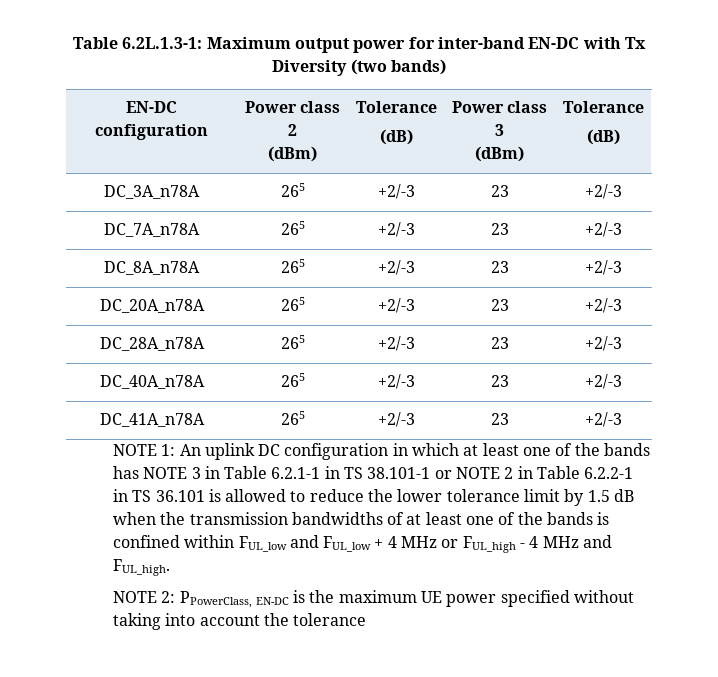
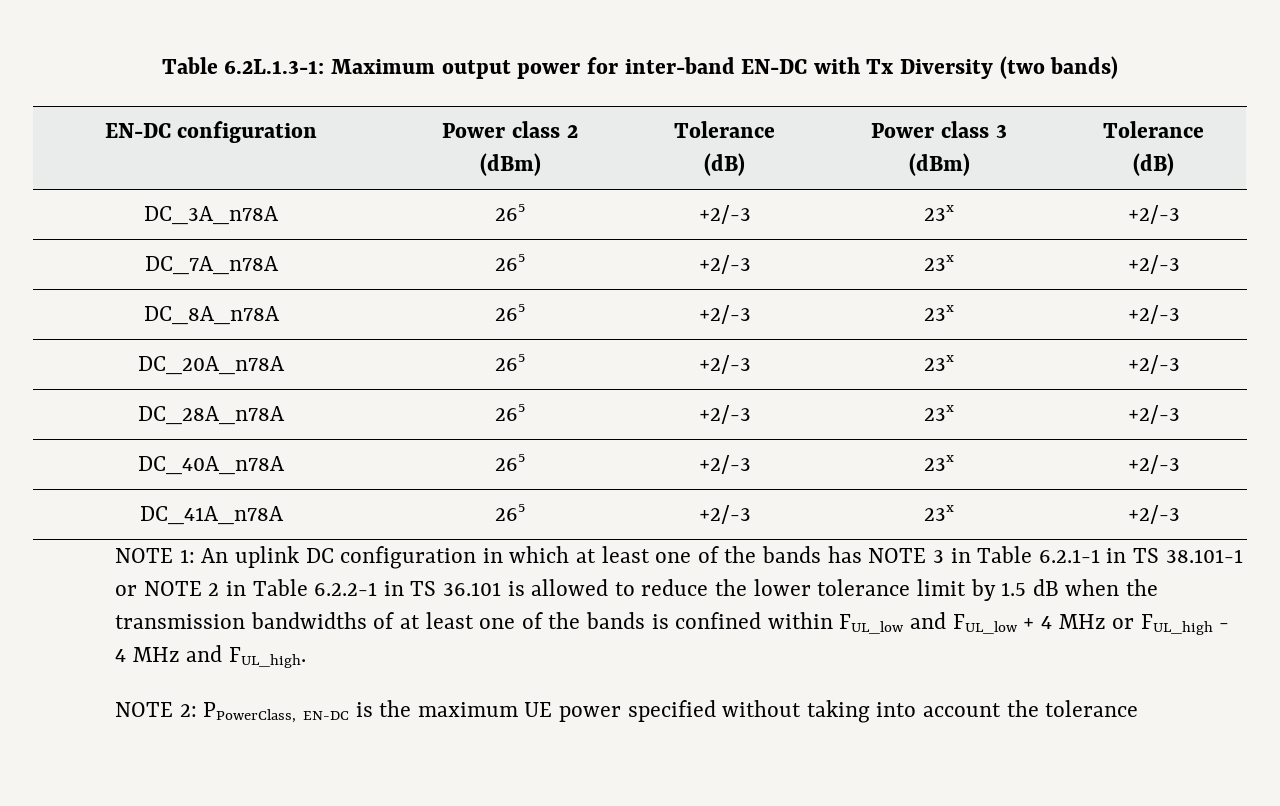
[490,185,509,197] 23 -> [924,205,954,221] 23x
[490,223,509,235] 23 -> [924,255,954,271] 23x
[490,261,509,273] 23 -> [924,305,954,321] 23x
[490,299,509,311] 23 -> [924,355,954,371] 23x
[490,337,509,349] 23 -> [924,405,954,421] 23x
[490,375,509,387] 23 -> [924,455,954,471] 23x
[490,413,509,425] 23 -> [924,505,954,521] 23x

